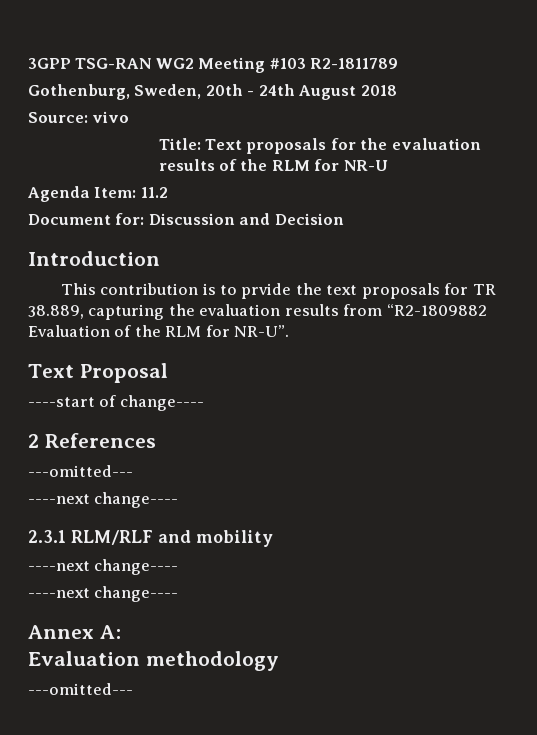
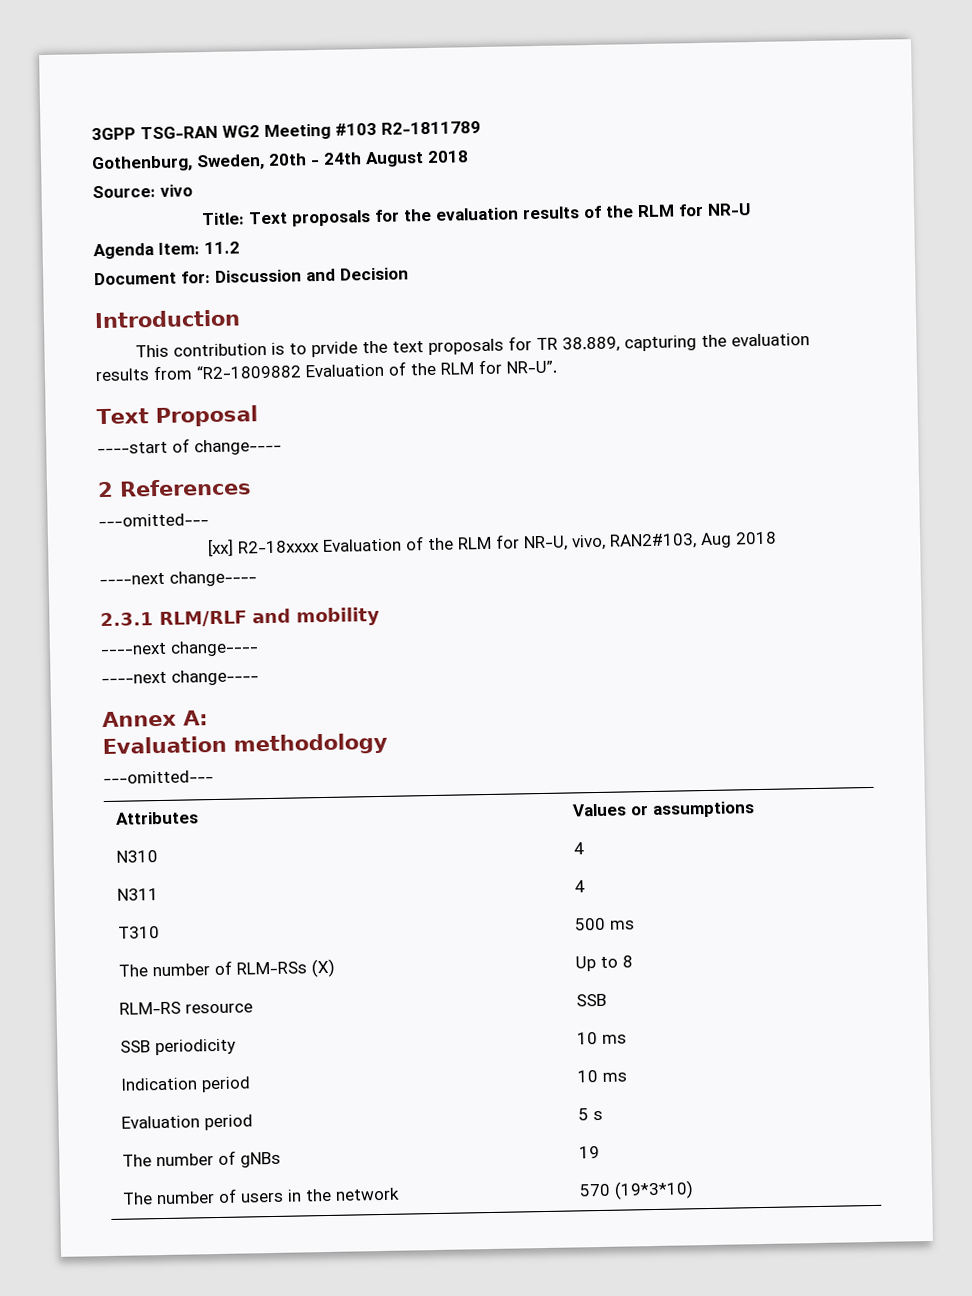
(133, 471) none -> [206,531,777,558] // [xx] R2-18xxxx Evaluation of the RLM for NR-U, vivo, RAN2#103, Aug 2018
(133, 689) none -> [115,811,200,825] [572,801,756,818] [116,850,159,863] [573,842,585,855] [117,888,160,901] [574,880,586,893] [118,926,161,939] [574,917,636,931] [118,958,337,978] [575,955,634,972] [119,1001,254,1015] [576,993,608,1007] [120,1038,237,1056] [577,1032,628,1045] [120,1076,252,1093] [577,1070,628,1083] [121,1114,254,1131] [578,1108,604,1121] [122,1150,282,1168] [579,1145,601,1159] [122,1187,401,1205] [579,1180,695,1200] // Attributes | Values or assumptions // N310 | 4 // N311 | 4 // T310 | 500 ms // The number of RLM-RSs (X) | Up to 8 // RLM-RS resource | SSB // SSB periodicity | 10 ms // Indication period | 10 ms // Evaluation period | 5 s // The number of gNBs | 19 // The number of users in the network | 570 (19*3*10)

